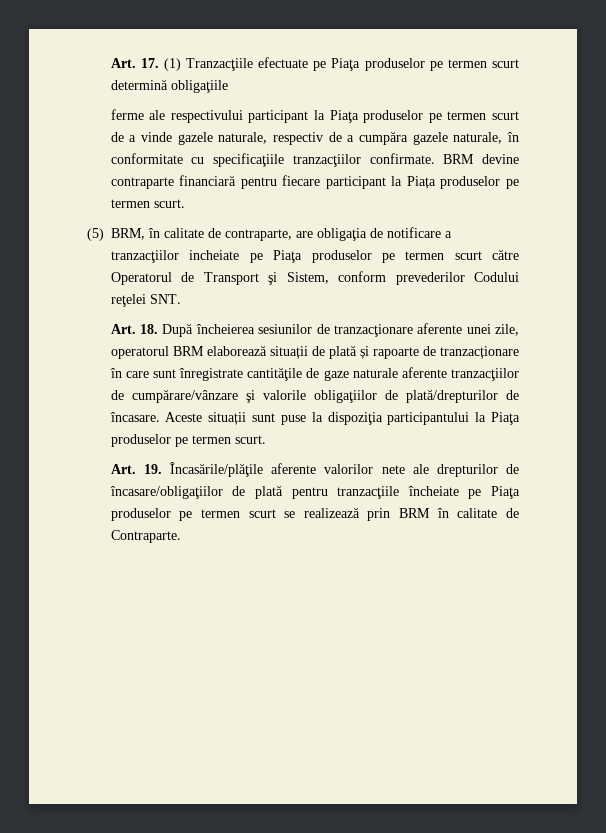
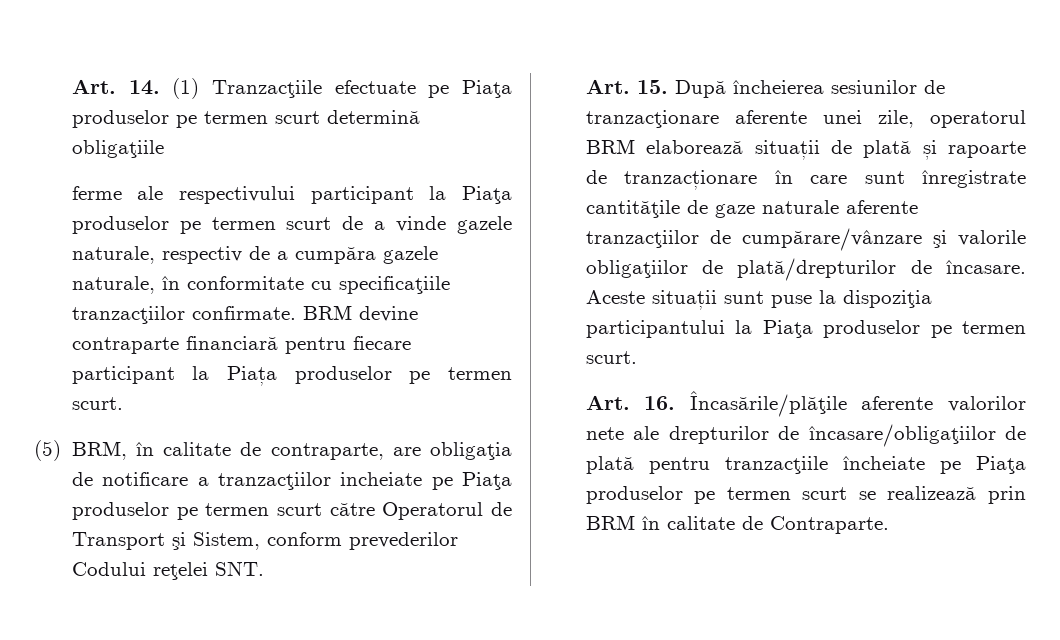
[110,58,159,68] Art. 17. -> [71,79,160,95] Art. 14.
[140,324,159,334] 18. -> [636,80,668,94] 15.
[143,464,162,474] 19. -> [644,396,676,410] 16.

